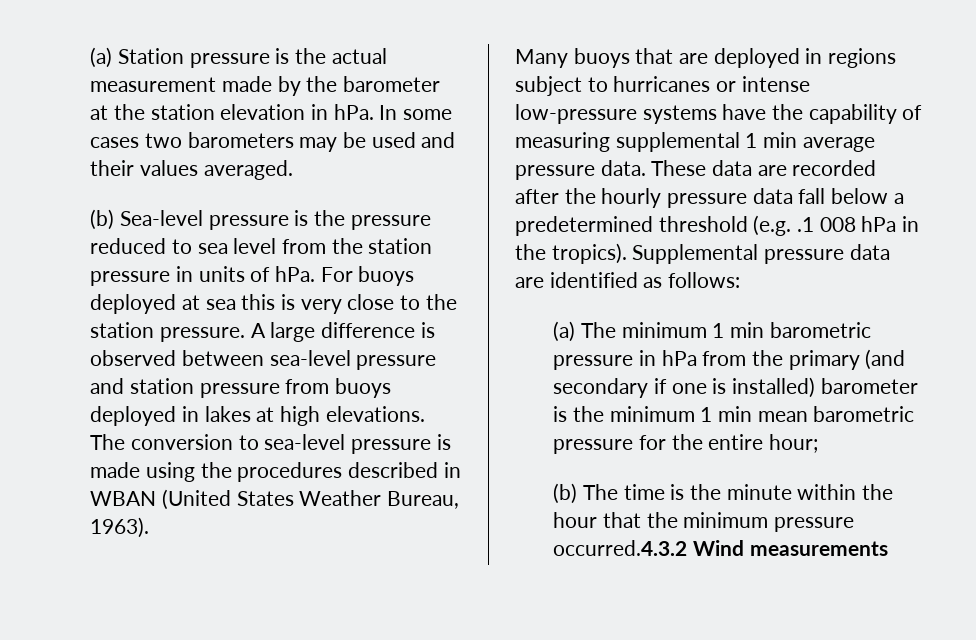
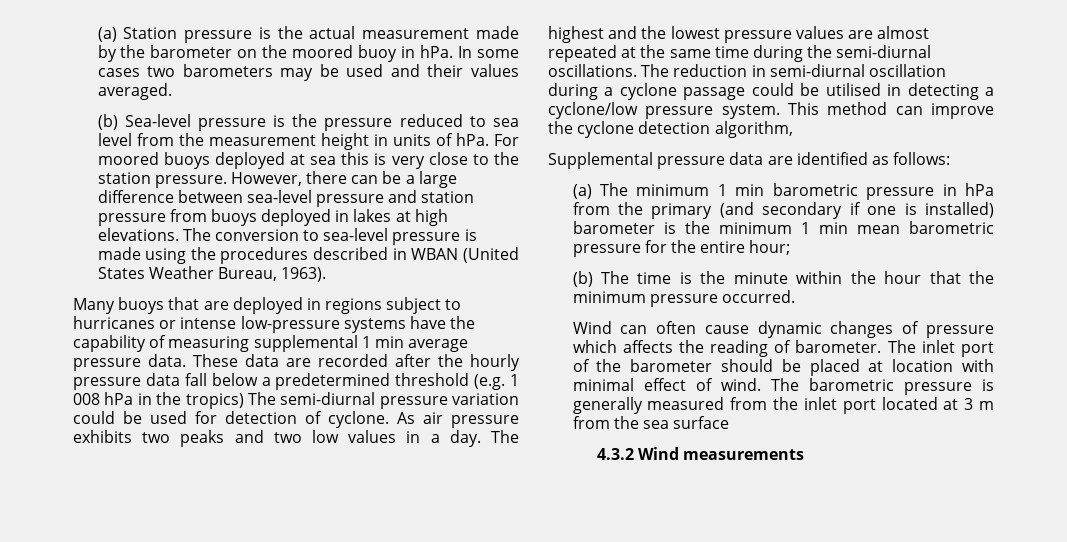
[90,104,306,120] at the station elevation -> [237,45,398,62] on the moored buoy
[368,238,433,254] [90,271,171,286] station pressure -> [208,133,369,150] measurement height
(353, 274) none -> [97,152,159,165] moored
[250,322,435,342] [90,350,177,366] A large difference is observed -> [230,171,457,188] [97,190,174,203] However, there can be a large difference
[797,217,815,232] .1 -> [510,374,519,386] 1
[551,243,627,264] tropics). -> [185,392,519,409] [73,411,519,428] [73,430,519,447] [548,26,930,43] [548,45,932,62] [548,64,946,77] [548,83,994,100] [548,102,994,119] [548,121,793,138] tropics) The semi-diurnal pressure variation could be used for detection of cyclone. As air pressure exhibits two peaks and two low values in a day. The highest and the lowest pressure values are almost repeated at the same time during the semi-diurnal oscillations. The reduction in semi-diurnal oscillation during a cyclone passage could be utilised in detecting a cyclone/low pressure system. This method can improve the cyclone detection algorithm, //
[553,540,688,556] occurred.4.3.2 -> [721,290,795,303] [572,321,994,338] [572,340,994,357] [572,359,994,376] [572,378,994,395] [572,397,994,414] [572,416,730,429] [597,448,635,460] occurred. // Wind can often cause dynamic changes of pressure which affects the reading of barometer. The inlet port of the barometer should be placed at location with minimal effect of wind. The barometric pressure is generally measured from the inlet port located at 3 m from the sea surface // 4.3.2

